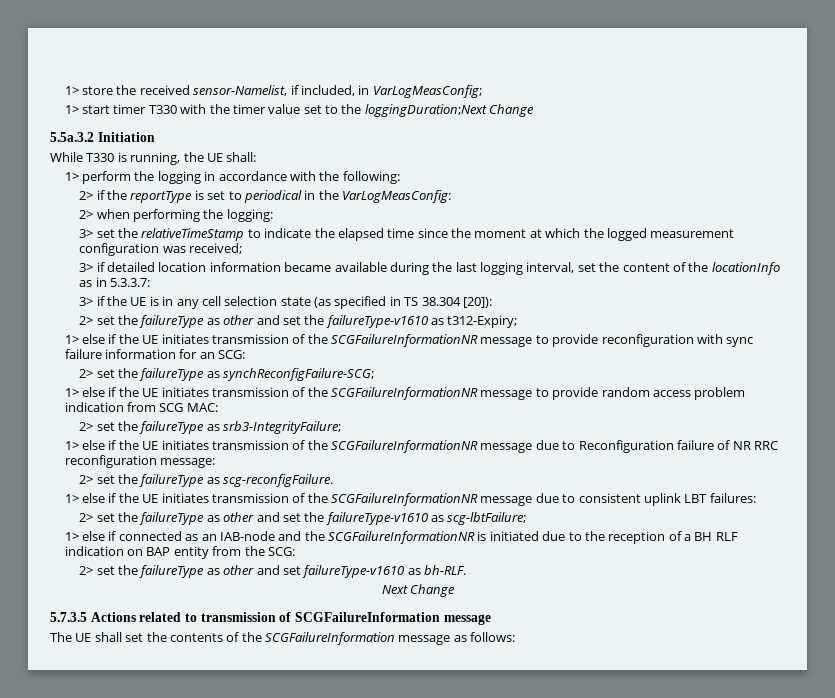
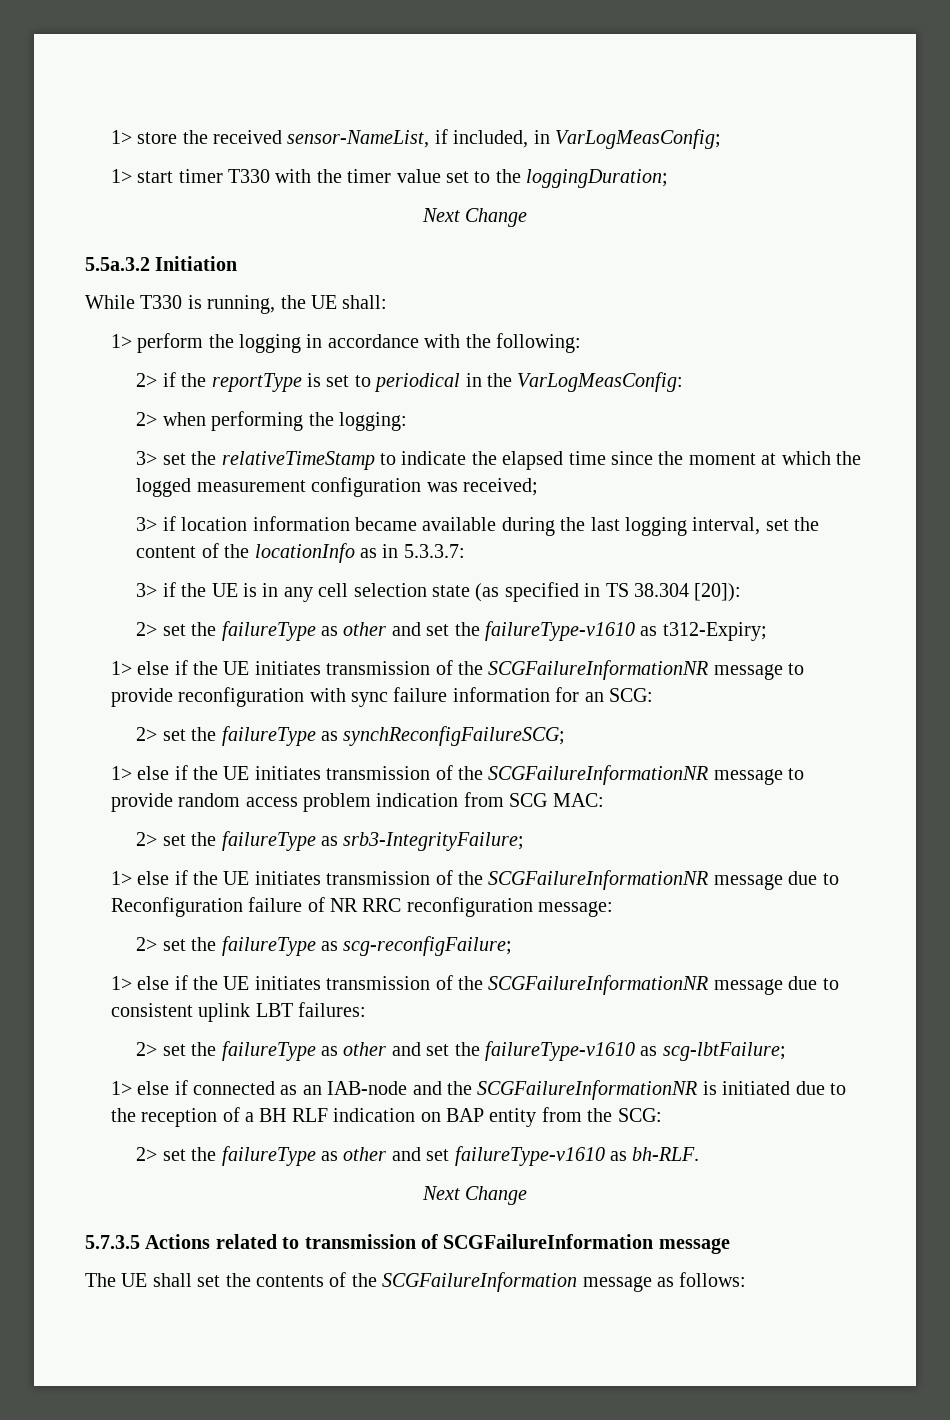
[193,85,288,96] sensor-Namelist, -> [287,130,430,148] sensor-NameList,
[364,104,487,117] loggingDuration;Next -> [526,169,669,188] [421,208,460,222] loggingDuration; // Next
[107,262,156,272] detailed -> (176, 523) none
[223,368,375,381] synchReconfigFailure-SCG; -> [343,726,566,746] synchReconfigFailureSCG;
[223,474,334,487] scg-reconfigFailure. -> [343,936,513,956] scg-reconfigFailure;

